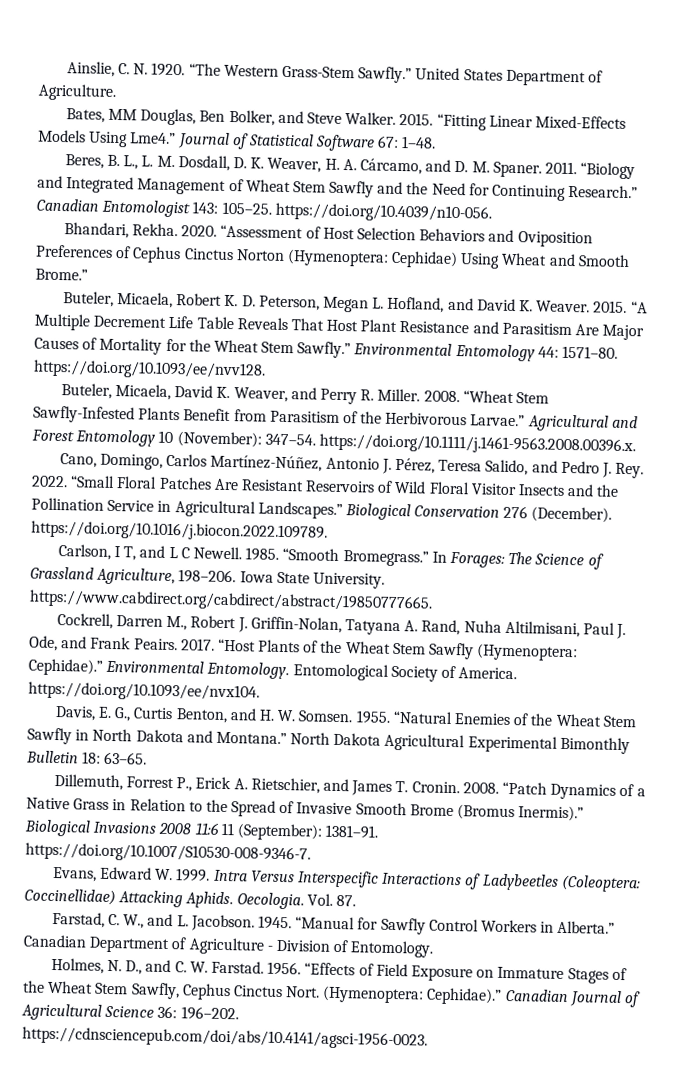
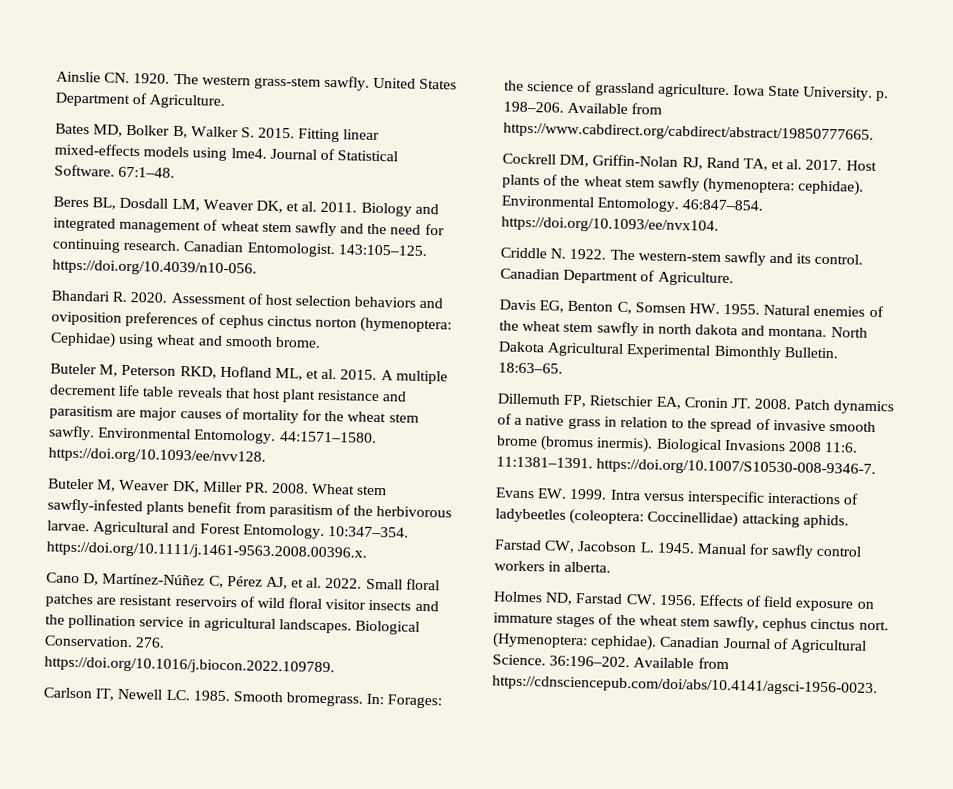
[66,61,413,84] Ainslie, C. N. 1920. “The Western Grass-Stem Sawfly.” -> [56,71,371,91] Ainslie CN. 1920. The western grass-stem sawfly.
[65,108,626,131] [38,129,437,152] [64,154,636,180] [37,175,639,201] [36,198,492,223] [63,222,593,248] [35,244,630,269] [35,268,88,281] [62,291,648,314] [34,313,645,341] [34,337,619,362] [33,359,266,380] [60,383,549,405] [33,405,638,432] [31,429,636,456] [59,453,645,479] [31,475,620,497] [31,497,613,523] [31,520,328,542] [57,544,604,570] [30,566,385,589] [29,589,433,613] [56,613,627,640] [29,635,579,662] [28,658,518,682] [28,681,260,702] [54,705,636,728] [27,727,287,745] Bates, MM Douglas, Ben Bolker, and Steve Walker. 2015. “Fitting Linear Mixed-Effects Models Using Lme4.” Journal of Statistical Software 67: 1–48. // Beres, B. L., L. M. Dosdall, D. K. Weaver, H. A. Cárcamo, and D. M. Spaner. 2011. “Biology and Integrated Management of Wheat Stem Sawfly and the Need for Continuing Research.” Canadian Entomologist 143: 105–25. https://doi.org/10.4039/n10-056. // Bhandari, Rekha. 2020. “Assessment of Host Selection Behaviors and Oviposition Preferences of Cephus Cinctus Norton (Hymenoptera: Cephidae) Using Wheat and Smooth Brome.” // Buteler, Micaela, Robert K. D. Peterson, Megan L. Hofland, and David K. Weaver. 2015. “A Multiple Decrement Life Table Reveals That Host Plant Resistance and Parasitism Are Major Causes of Mortality for the Wheat Stem Sawfly.” Environmental Entomology 44: 1571–80. https://doi.org/10.1093/ee/nvv128. // Buteler, Micaela, David K. Weaver, and Perry R. Miller. 2008. “Wheat Stem Sawfly-Infested Plants Benefit from Parasitism of the Herbivorous Larvae.” Agricultural and Forest Entomology 10 (November): 347–54. https://doi.org/10.1111/j.1461-9563.2008.00396.x. // Cano, Domingo, Carlos Martínez-Núñez, Antonio J. Pérez, Teresa Salido, and Pedro J. Rey. 2022. “Small Floral Patches Are Resistant Reservoirs of Wild Floral Visitor Insects and the Pollination Service in Agricultural Landscapes.” Biological Conservation 276 (December). https://doi.org/10.1016/j.biocon.2022.109789. // Carlson, I T, and L C Newell. 1985. “Smooth Bromegrass.” In Forages: The Science of Grassland Agriculture, 198–206. Iowa State University. https://www.cabdirect.org/cabdirect/abstract/19850777665. // Cockrell, Darren M., Robert J. Griffin-Nolan, Tatyana A. Rand, Nuha Altilmisani, Paul J. Ode, and Frank Peairs. 2017. “Host Plants of the Wheat Stem Sawfly (Hymenoptera: Cephidae).” Environmental Entomology. Entomological Society of America. https://doi.org/10.1093/ee/nvx104. // Davis, E. G., Curtis Benton, and H. W. Somsen. 1955. “Natural Enemies of the Wheat Stem Sawfly in North Dakota and Montana.” -> [55,123,381,143] [54,143,399,162] [54,164,176,178] [53,196,439,217] [53,217,445,237] [52,238,427,258] [52,259,257,277] [51,290,444,309] [51,311,453,334] [50,331,321,348] [50,363,448,385] [49,384,408,403] [49,405,419,424] [49,425,377,444] [48,447,266,465] [48,478,388,496] [47,498,453,519] [47,520,409,539] [46,541,367,561] [46,572,440,591] [45,593,439,612] [45,614,421,635] [44,635,166,648] [44,656,335,676] [43,687,443,709] [504,80,890,102] [503,101,663,115] [503,122,874,143] [502,153,877,171] [502,174,865,196] [501,195,764,213] [501,216,719,234] [500,247,864,266] [500,268,734,287] [499,299,884,318] [499,320,828,338] Bates MD, Bolker B, Walker S. 2015. Fitting linear mixed-effects models using lme4. Journal of Statistical Software. 67:1–48. // Beres BL, Dosdall LM, Weaver DK, et al. 2011. Biology and integrated management of wheat stem sawfly and the need for continuing research. Canadian Entomologist. 143:105–125. https://doi.org/10.4039/n10-056. // Bhandari R. 2020. Assessment of host selection behaviors and oviposition preferences of cephus cinctus norton (hymenoptera: Cephidae) using wheat and smooth brome. // Buteler M, Peterson RKD, Hofland ML, et al. 2015. A multiple decrement life table reveals that host plant resistance and parasitism are major causes of mortality for the wheat stem sawfly. Environmental Entomology. 44:1571–1580. https://doi.org/10.1093/ee/nvv128. // Buteler M, Weaver DK, Miller PR. 2008. Wheat stem sawfly-infested plants benefit from parasitism of the herbivorous larvae. Agricultural and Forest Entomology. 10:347–354. https://doi.org/10.1111/j.1461-9563.2008.00396.x. // Cano D, Martínez-Núñez C, Pérez AJ, et al. 2022. Small floral patches are resistant reservoirs of wild floral visitor insects and the pollination service in agricultural landscapes. Biological Conservation. 276. https://doi.org/10.1016/j.biocon.2022.109789. // Carlson IT, Newell LC. 1985. Smooth bromegrass. In: Forages: the science of grassland agriculture. Iowa State University. p. 198–206. Available from https://www.cabdirect.org/cabdirect/abstract/19850777665. // Cockrell DM, Griffin-Nolan RJ, Rand TA, et al. 2017. Host plants of the wheat stem sawfly (hymenoptera: cephidae). Environmental Entomology. 46:847–854. https://doi.org/10.1093/ee/nvx104. // Criddle N. 1922. The western-stem sawfly and its control. Canadian Department of Agriculture. // Davis EG, Benton C, Somsen HW. 1955. Natural enemies of the wheat stem sawfly in north dakota and montana.
[26,750,148,765] [53,773,646,800] [26,797,585,822] [24,819,380,841] [25,842,311,864] [51,866,641,893] [24,888,356,910] [51,911,616,935] [23,934,434,958] [50,957,627,984] [23,980,642,1008] [21,1003,239,1021] Bulletin 18: 63–65. // Dillemuth, Forrest P., Erick A. Rietschier, and James T. Cronin. 2008. “Patch Dynamics of a Native Grass in Relation to the Spread of Invasive Smooth Brome (Bromus Inermis).” Biological Invasions 2008 11:6 11 (September): 1381–91. https://doi.org/10.1007/S10530-008-9346-7. // Evans, Edward W. 1999. Intra Versus Interspecific Interactions of Ladybeetles (Coleoptera: Coccinellidae) Attacking Aphids. Oecologia. Vol. 87. // Farstad, C. W., and L. Jacobson. 1945. “Manual for Sawfly Control Workers in Alberta.” Canadian Department of Agriculture - Division of Entomology. // Holmes, N. D., and C. W. Farstad. 1956. “Effects of Field Exposure on Immature Stages of the Wheat Stem Sawfly, Cephus Cinctus Nort. (Hymenoptera: Cephidae).” Canadian Journal of Agricultural Science 36: 196–202. -> [783,347,839,359] [498,362,563,374] [497,393,895,415] [497,413,877,433] [496,435,859,453] [496,456,877,478] [495,487,860,506] [495,508,849,529] [494,539,863,559] [494,560,612,573] [493,591,874,612] [493,612,889,632] [492,632,867,654] [492,654,729,670] Bulletin. 18:63–65. // Dillemuth FP, Rietschier EA, Cronin JT. 2008. Patch dynamics of a native grass in relation to the spread of invasive smooth brome (bromus inermis). Biological Invasions 2008 11:6. 11:1381–1391. https://doi.org/10.1007/S10530-008-9346-7. // Evans EW. 1999. Intra versus interspecific interactions of ladybeetles (coleoptera: Coccinellidae) attacking aphids. // Farstad CW, Jacobson L. 1945. Manual for sawfly control workers in alberta. // Holmes ND, Farstad CW. 1956. Effects of field exposure on immature stages of the wheat stem sawfly, cephus cinctus nort. (Hymenoptera: cephidae). Canadian Journal of Agricultural Science. 36:196–202. Available from

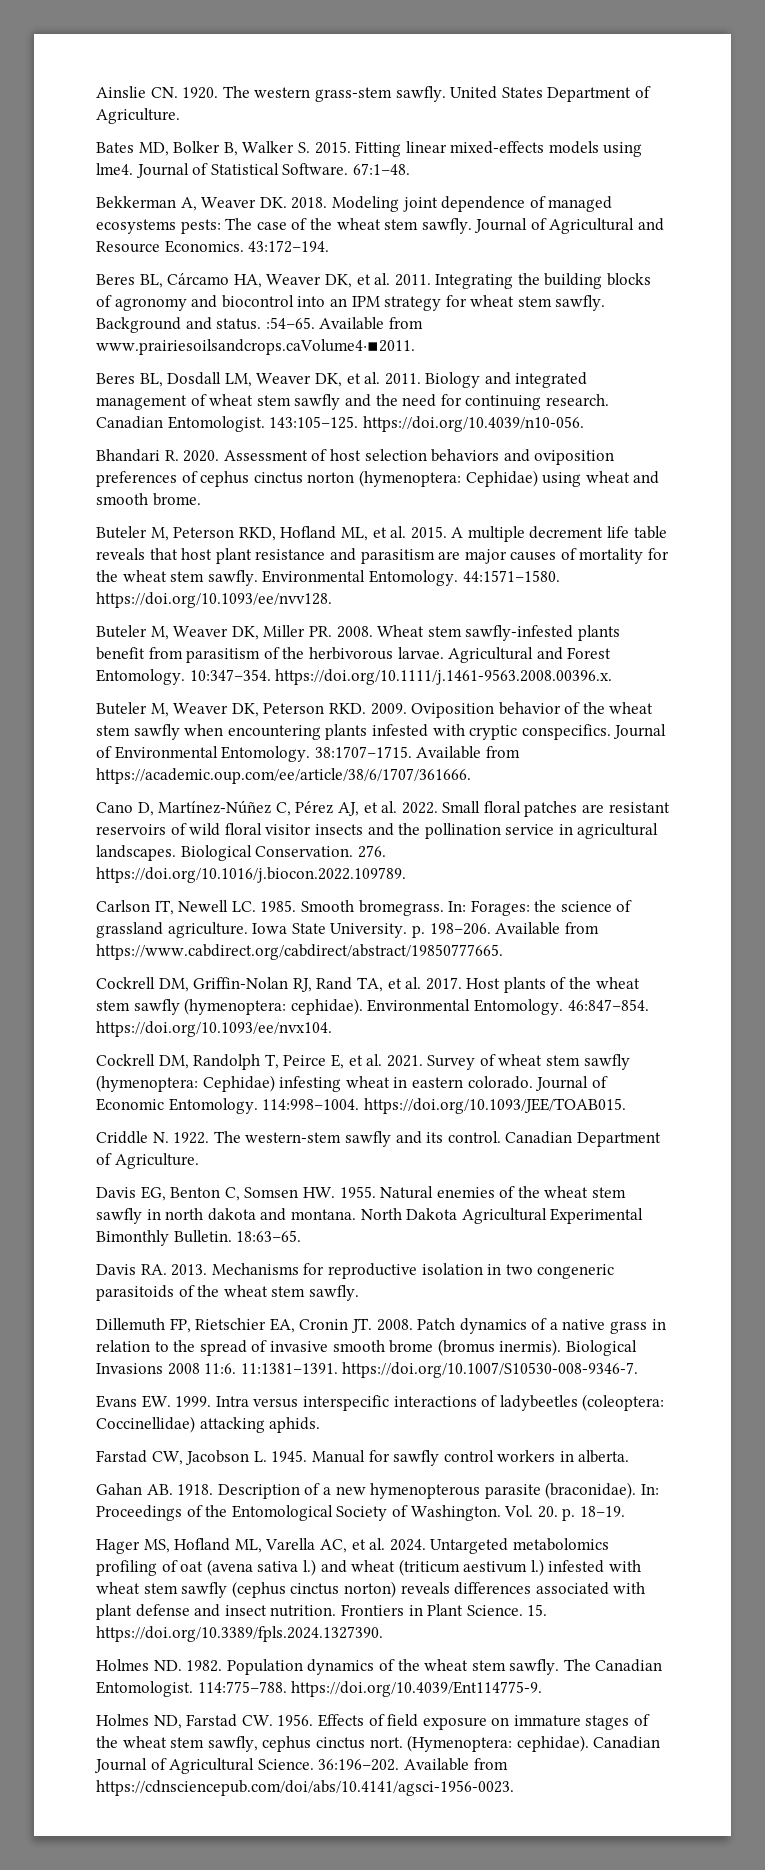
(176, 172) none -> [96,196,613,212] [96,218,665,234] [96,240,330,253] [96,273,652,289] [96,295,606,311] [96,317,423,333] [96,339,415,355] // Bekkerman A, Weaver DK. 2018. Modeling joint dependence of managed ecosystems pests: The case of the wheat stem sawfly. Journal of Agricultural and Resource Economics. 43:172–194. // Beres BL, Cárcamo HA, Weaver DK, et al. 2011. Integrating the building blocks of agronomy and biocontrol into an IPM strategy for wheat stem sawfly. Background and status. :54–65. Available from www.prairiesoilsandcrops.caVolume4·▪2011.
(367, 551) none -> [96,702,654,718] [96,724,667,740] [96,746,520,762] [96,768,471,784] // Buteler M, Weaver DK, Peterson RKD. 2009. Oviposition behavior of the wheat stem sawfly when encountering plants infested with cryptic conspecifics. Journal of Environmental Entomology. 38:1707–1715. Available from https://academic.oup.com/ee/article/38/6/1707/361666.
(719, 225) none -> [96,1054,630,1070] [96,1075,608,1092] [96,1098,626,1114] // Cockrell DM, Randolph T, Peirce E, et al. 2021. Survey of wheat stem sawfly (hymenoptera: Cephidae) infesting wheat in eastern colorado. Journal of Economic Entomology. 114:998–1004. https://doi.org/10.1093/JEE/TOAB015.
(563, 368) none -> [96,1263,615,1279] [96,1285,359,1301] // Davis RA. 2013. Mechanisms for reproductive isolation in two congeneric parasitoids of the wheat stem sawfly.
(612, 567) none -> [96,1482,659,1499] [96,1505,625,1521] [96,1538,609,1554] [96,1559,642,1576] [96,1581,646,1598] [96,1604,548,1620] [96,1626,383,1642] [96,1659,663,1675] [96,1681,543,1697] // Gahan AB. 1918. Description of a new hymenopterous parasite (braconidae). In: Proceedings of the Entomological Society of Washington. Vol. 20. p. 18–19. // Hager MS, Hofland ML, Varella AC, et al. 2024. Untargeted metabolomics profiling of oat (avena sativa l.) and wheat (triticum aestivum l.) infested with wheat stem sawfly (cephus cinctus norton) reveals differences associated with plant defense and insect nutrition. Frontiers in Plant Science. 15. https://doi.org/10.3389/fpls.2024.1327390. // Holmes ND. 1982. Population dynamics of the wheat stem sawfly. The Canadian Entomologist. 114:775–788. https://doi.org/10.4039/Ent114775-9.

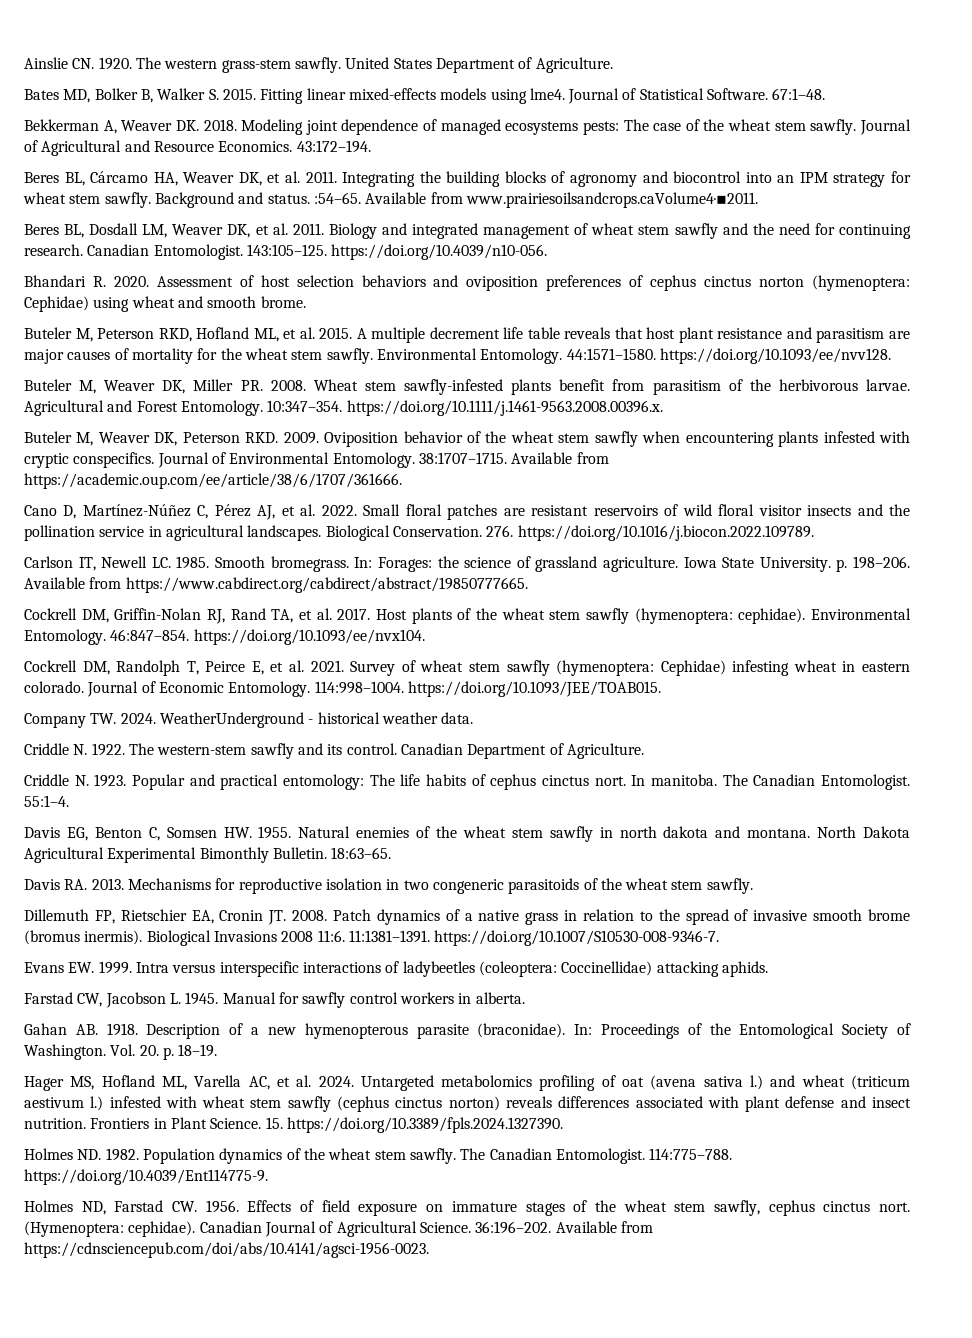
(626, 1106) none -> [24,712,474,728] // Company TW. 2024. WeatherUnderground - historical weather data.
(199, 1161) none -> [24,774,910,790] [24,795,69,807] // Criddle N. 1923. Popular and practical entomology: The life habits of cephus cinctus nort. In manitoba. The Canadian Entomologist. 55:1–4.

